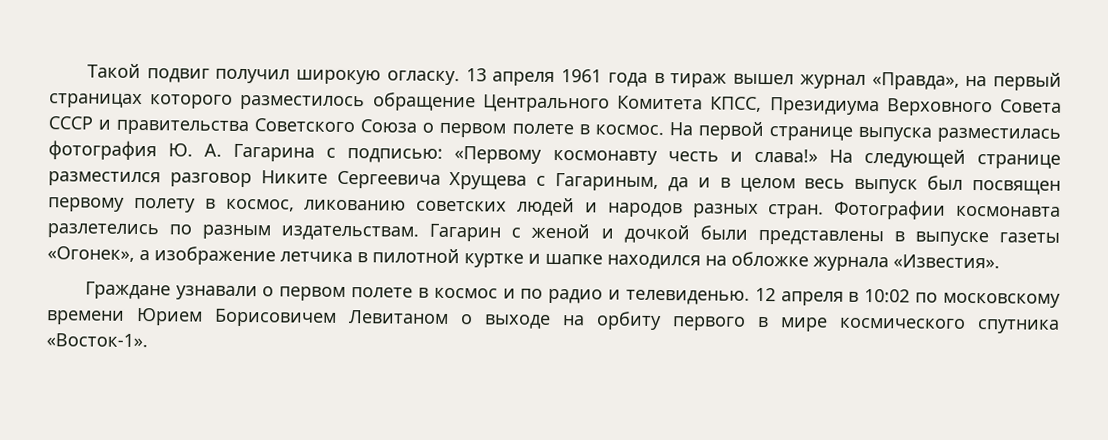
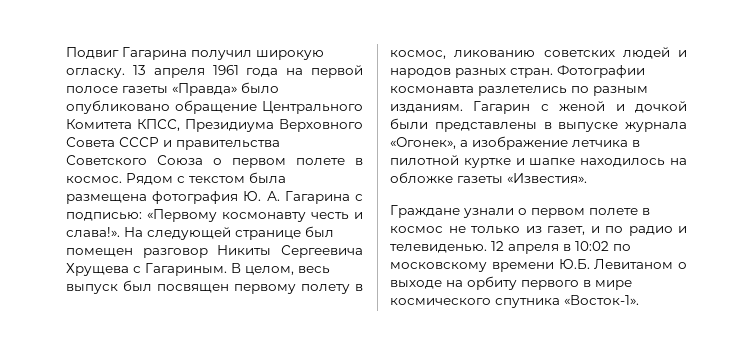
[86,63,210,83] Такой подвиг -> [66,47,187,60] Подвиг Гагарина
[653,72,1062,91] [49,93,366,111] в тираж вышел журнал «Правда», на первый страницах которого разместилось -> [286,65,363,78] [66,82,279,96] [66,100,170,114] на первой полосе газеты «Правда» было опубликовано
[668,121,1061,143] На первой странице выпуска разместилась -> [126,172,286,185] [66,194,147,204] Рядом с текстом была размещена
[753,148,818,163] слава!» -> [66,227,120,237] слава!».
[48,170,796,193] разместился разговор Никите Сергеевича Хрущева с Гагариным, да и в целом -> [305,226,334,238] [66,245,363,258] [66,263,294,276] был помещен разговор Никиты Сергеевича Хрущева с Гагариным. В целом,
[281,225,420,241] издательствам. -> [390,104,463,113] изданиям.
[999,232,1061,243] газеты -> [625,122,687,132] журнала
[607,254,701,270] находился -> [580,158,666,167] находилось
[813,256,889,272] журнала -> [457,176,503,184] газеты
[175,285,258,301] узнавали -> [463,208,514,218] узнали
(498, 293) none -> [448,226,585,235] не только из газет,
[136,308,337,327] Юрием Борисовичем -> [558,259,590,269] Ю.Б.

